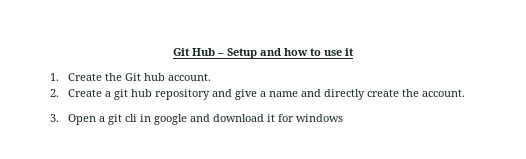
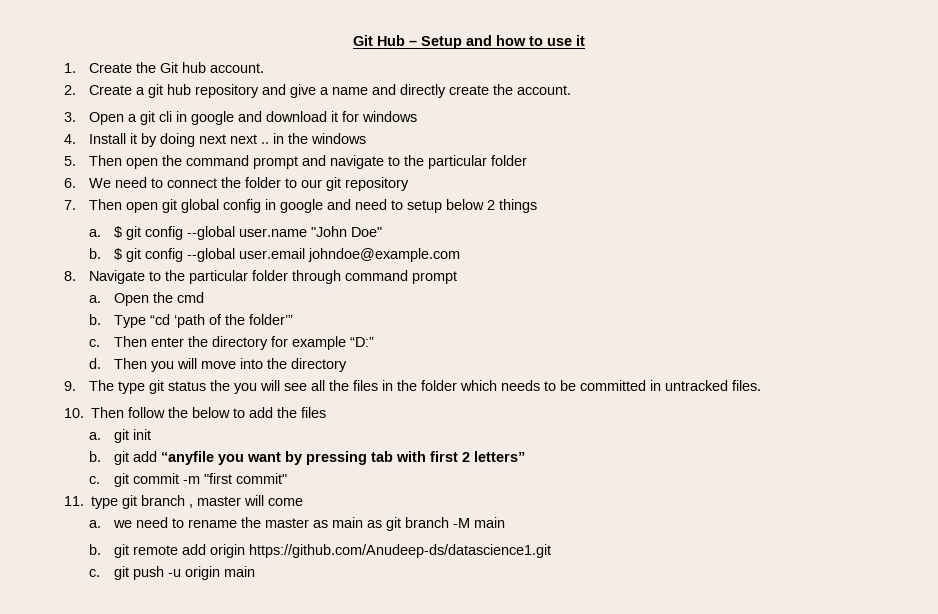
(343, 118) none -> [64,133,367,147] [64,155,528,169] [64,177,410,191] [64,199,538,213] [89,226,383,240] [89,248,461,262] [64,270,458,284] [89,292,205,306] [89,314,294,328] [89,336,375,350] [89,358,348,372] [64,380,762,394] [64,407,327,418] [89,429,152,443] [89,451,526,465] [89,473,288,487] [64,495,304,509] [89,517,506,531] [89,544,552,558] [89,566,256,580] // 4. Install it by doing next next .. in the windows // 5. Then open the command prompt and navigate to the particular folder // 6. We need to connect the folder to our git repository // 7. Then open git global config in google and need to setup below 2 things // a. $ git config --global user.name "John Doe" // b. $ git config --global user.email johndoe@example.com // 8. Navigate to the particular folder through command prompt // a. Open the cmd // b. Type “cd ‘path of the folder’” // c. Then enter the directory for example “D:” // d. Then you will move into the directory // 9. The type git status the you will see all the files in the folder which needs to be committed in untracked files. // 10. Then follow the below to add the files // a. git init // b. git add “anyfile you want by pressing tab with first 2 letters” // c. git commit -m "first commit" // 11. type git branch , master will come // a. we need to rename the master as main as git branch -M main // b. git remote add origin https://github.com/Anudeep-ds/datascience1.git // c. git push -u origin main

